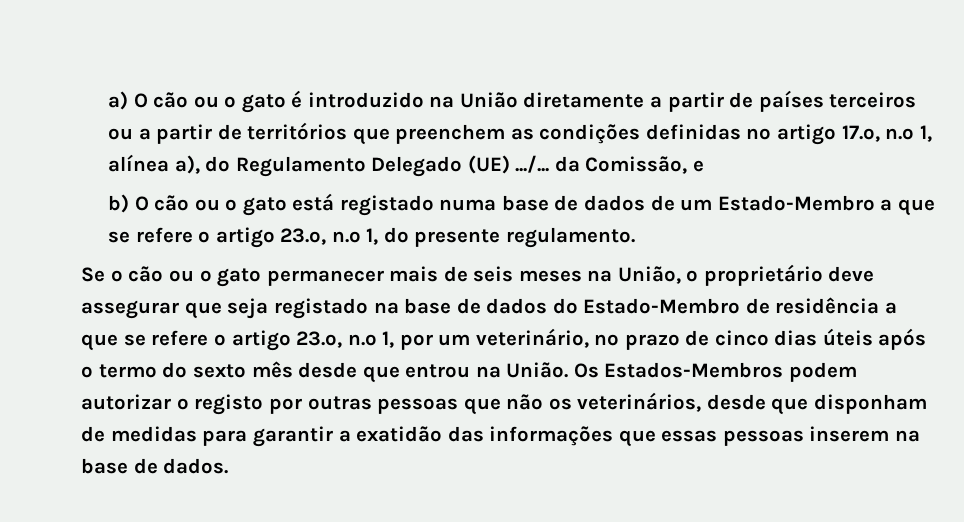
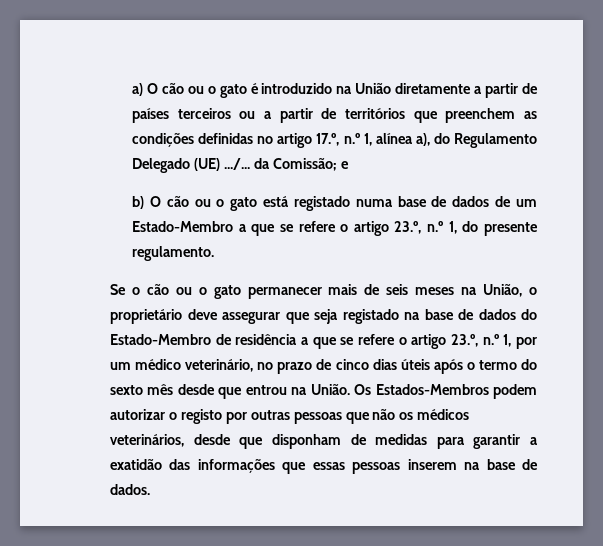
[585,156,688,174] Comissão, -> [272,158,337,171] Comissão;
(471, 340) none -> [135,359,182,370] médico
(572, 404) none -> [417,409,470,420] médicos

